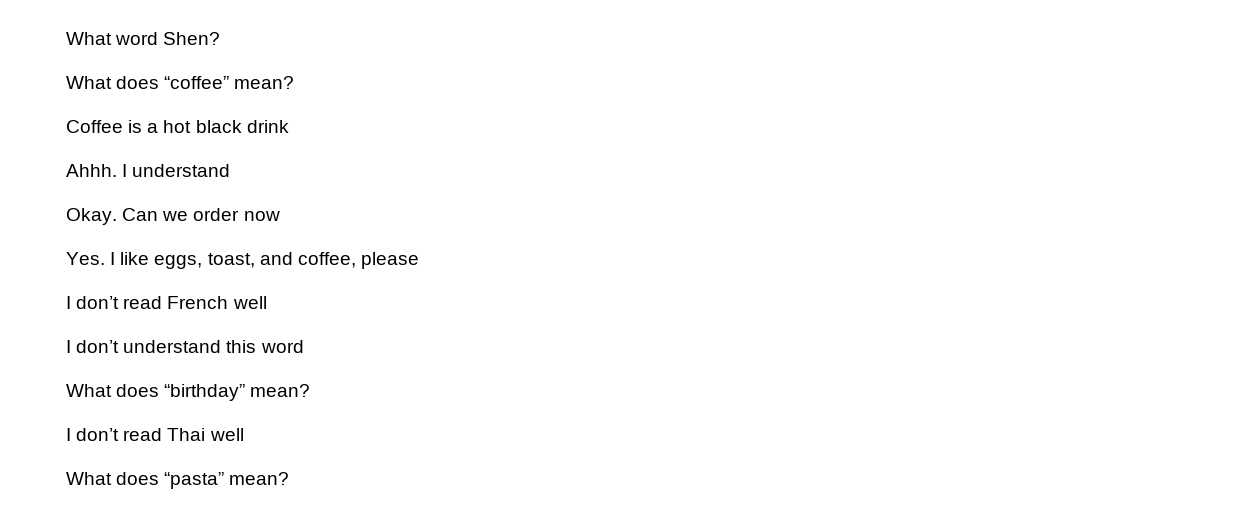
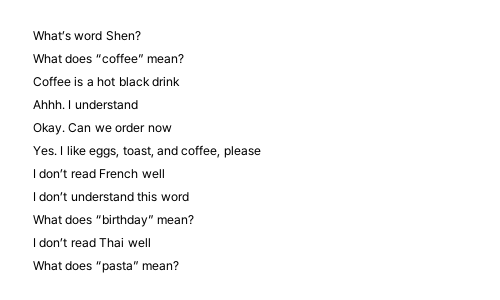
[66,32,112,45] What -> [33,31,71,41] What’s

